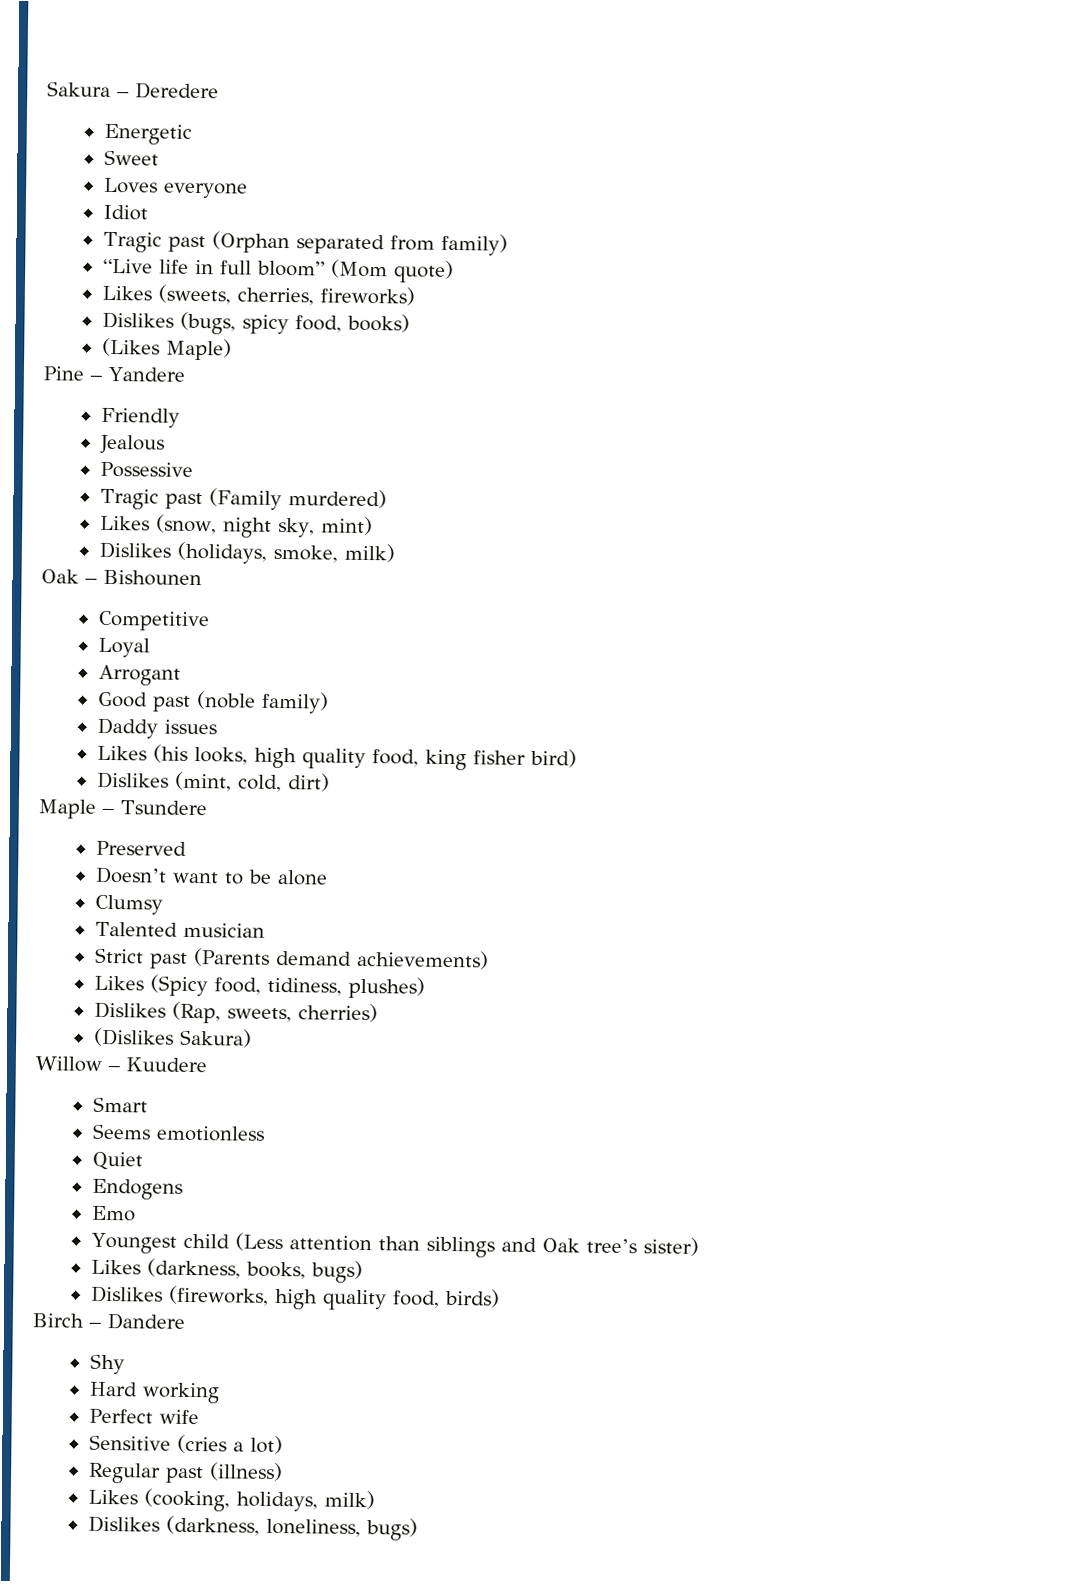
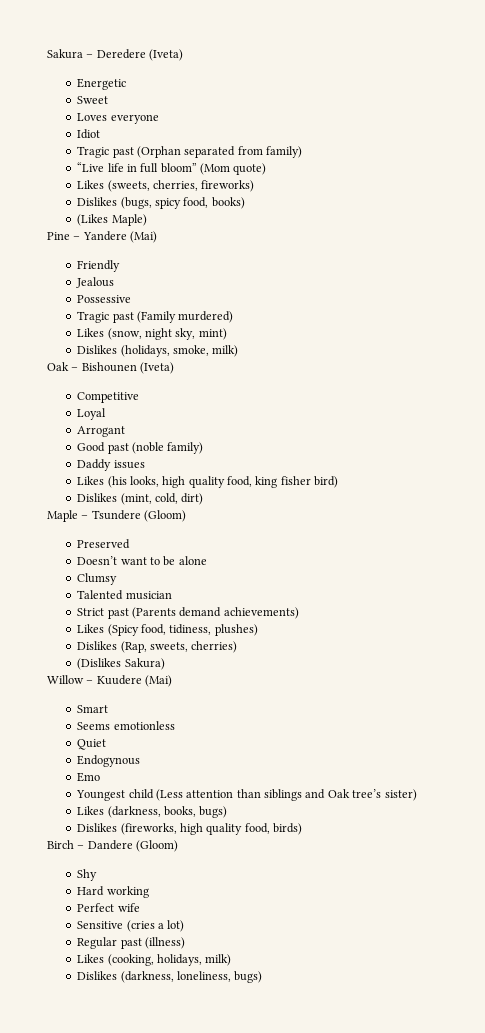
(219, 91) none -> [149,49,184,61] (Iveta)
(185, 374) none -> [130,231,158,243] (Mai)
(202, 578) none -> [140,362,175,374] (Iveta)
(207, 808) none -> [144,510,187,522] (Gloom)
(207, 1065) none -> [145,675,173,687] (Mai)
[91,1178,183,1200] Endogens -> [77,755,141,767] Endogynous
(185, 1321) none -> [136,840,179,852] (Gloom)

